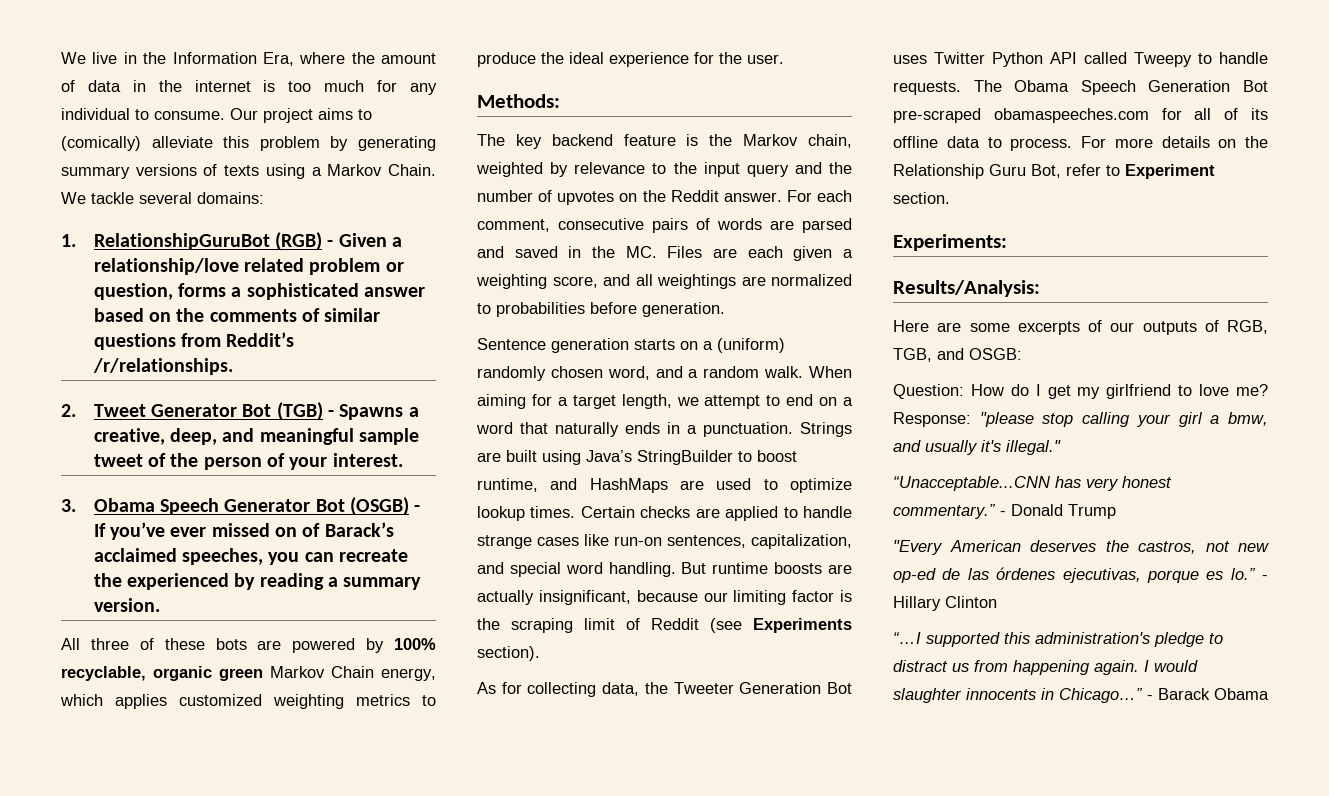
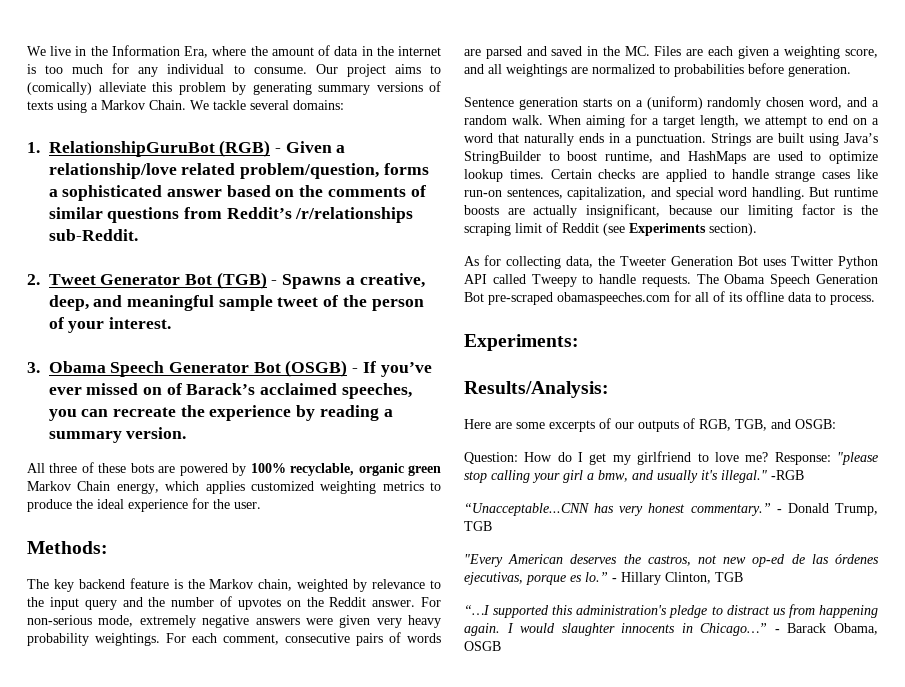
[309,258,404,275] [93,283,173,300] problem or question, -> [240,163,380,179] problem/question,
[92,358,233,375] /r/relationships. -> [295,207,414,223] [48,229,138,241] /r/relationships sub-Reddit.
[127,573,230,590] experienced -> [209,405,292,421] experience
(812, 196) none -> [27,615,441,628] [27,633,186,646] non-serious mode, extremely negative answers were given very heavy probability weightings. For
[1081,136,1268,148] [893,164,1215,179] [893,192,950,204] For more details on the Relationship Guru Bot, refer to Experiment section. -> (875, 300) none
(1061, 447) none -> [771,470,804,480] -RGB
[1068,504,1116,519] Trump -> [835,503,878,516] [464,521,492,531] Trump, TGB
[945,596,997,608] Clinton -> [665,572,743,584] Clinton, TGB
[1214,688,1269,700] Obama -> [834,623,878,635] [464,641,501,651] Obama, OSGB

